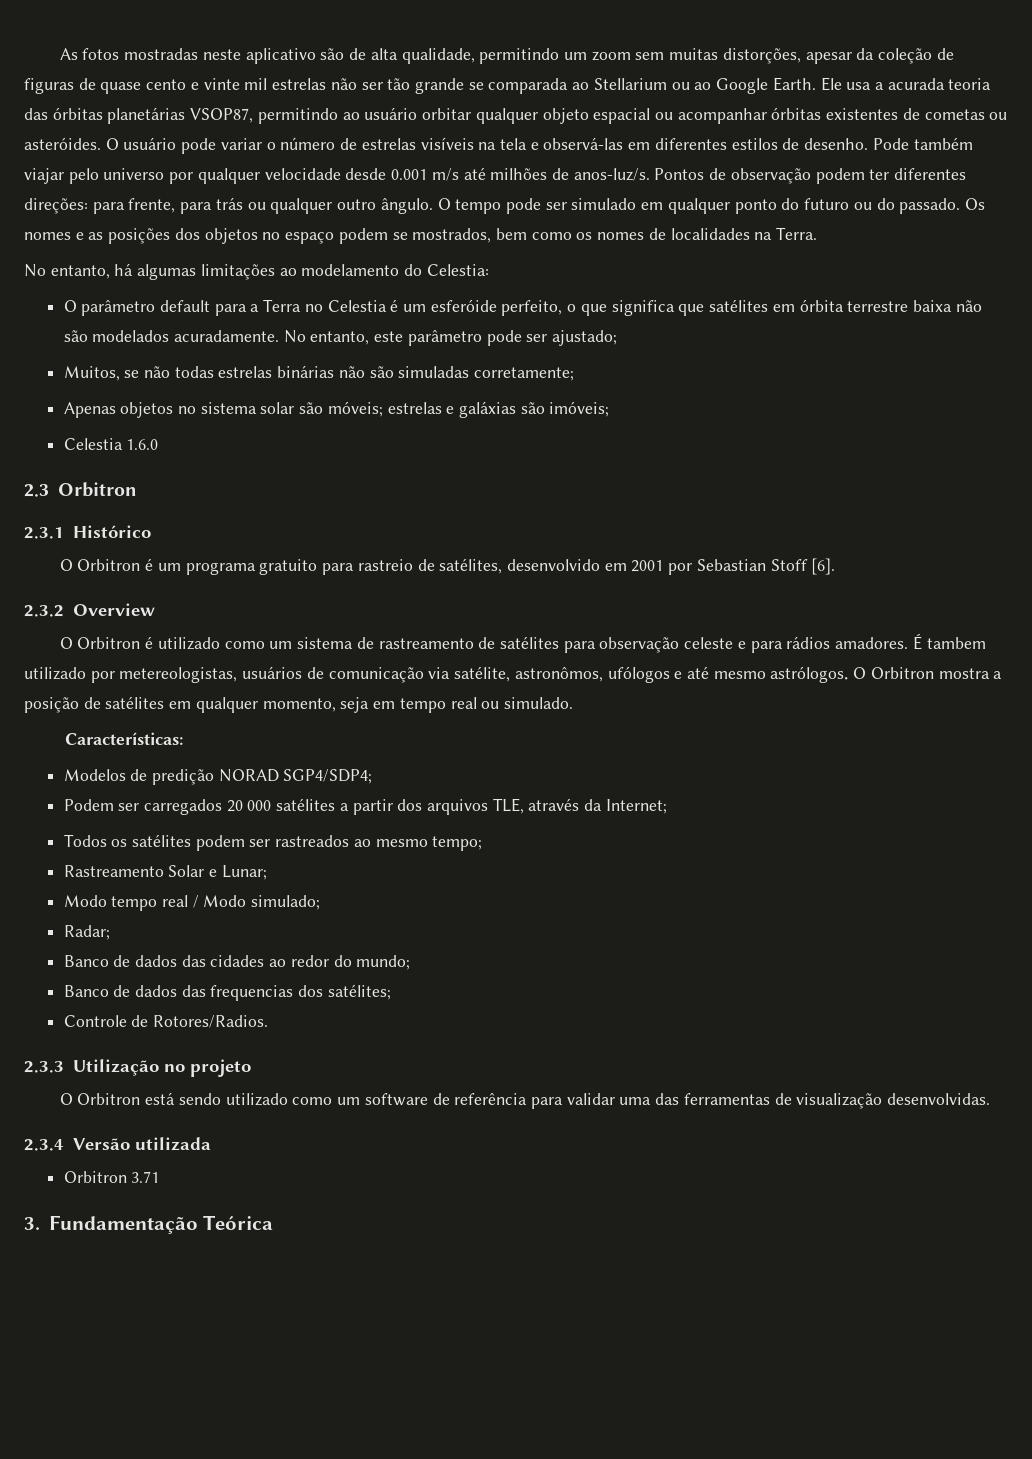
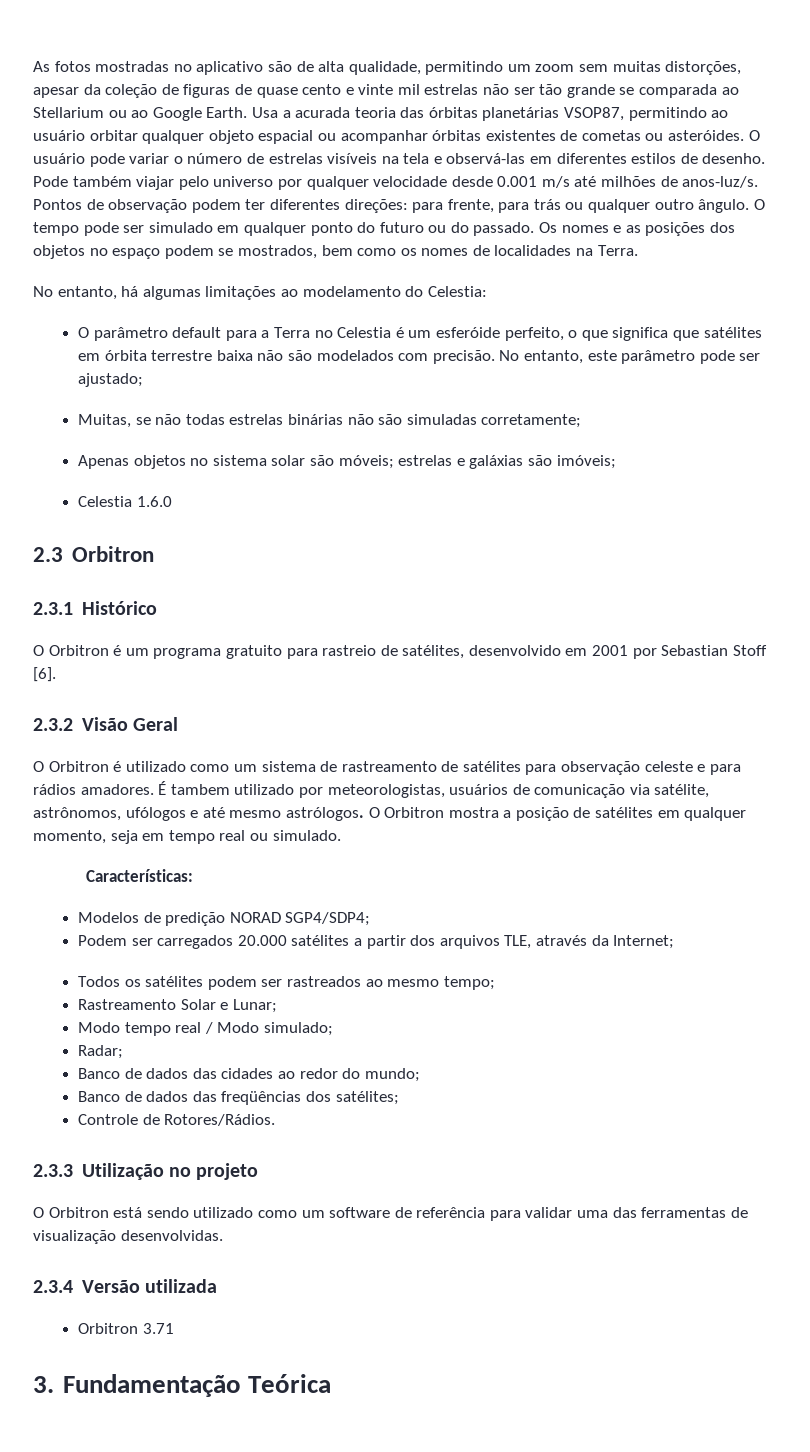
[202,49,241,60] neste -> [173,64,192,72] no
[820,77,872,91] Ele usa -> [251,107,278,118] Usa
[173,330,279,342] acuradamente. -> [398,350,495,364] com precisão.
[63,366,120,381] Muitos, -> [78,414,132,428] Muitas,
[72,603,155,616] Overview -> [81,717,178,731] Visão Geral
[119,667,238,683] metereologistas, -> [327,784,445,798] meteorologistas,
[514,667,603,682] astronômos, -> [33,807,121,821] astrônomos,
[226,800,272,812] 20 000 -> [237,935,287,946] 20.000
[210,985,294,1001] frequencias -> [221,1091,302,1105] freqüências
[152,1015,268,1028] Rotores/Radios. -> [164,1114,276,1126] Rotores/Rádios.

